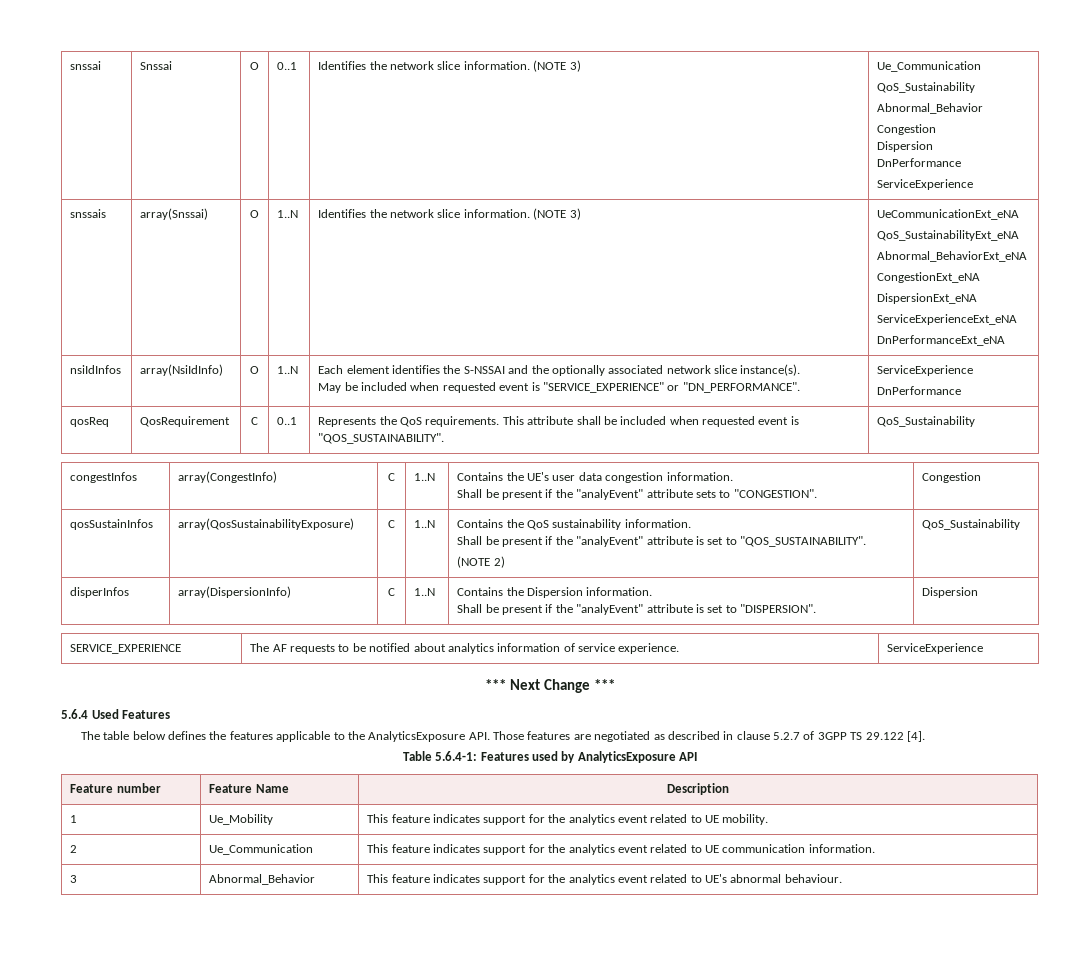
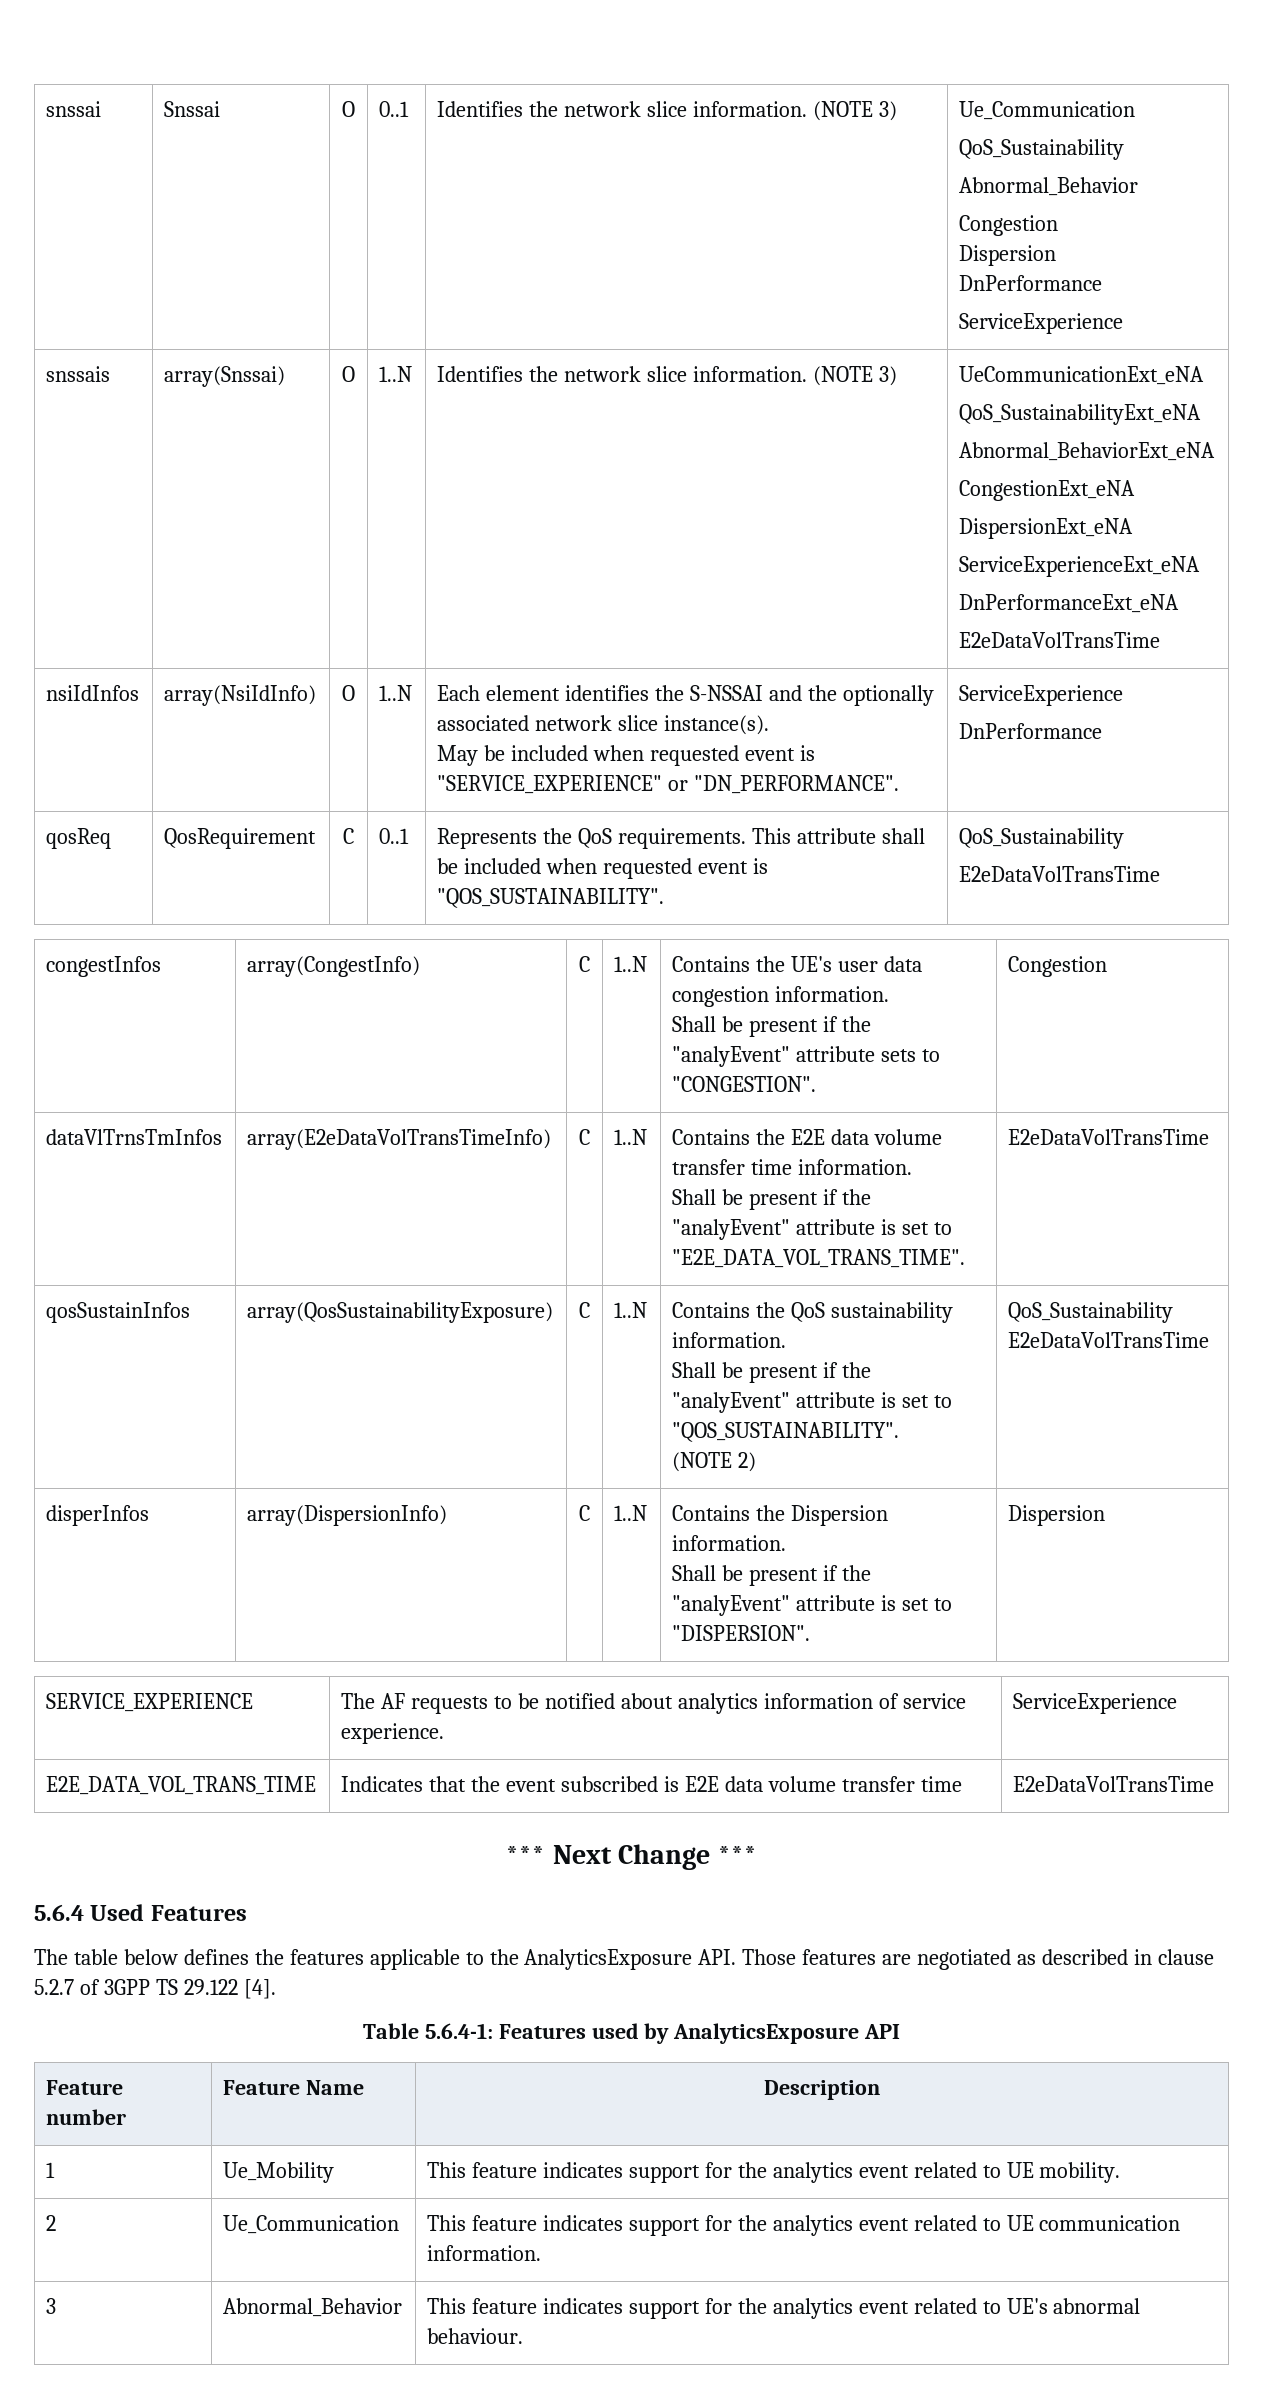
(1006, 340) none -> [959,632,1161,648] // E2eDataVolTransTime
(976, 421) none -> [959,866,1161,882] // E2eDataVolTransTime
(982, 477) none -> [46,1129,223,1145] [247,1129,552,1150] [579,1129,590,1145] [614,1129,648,1145] [672,1129,942,1145] [672,1159,912,1175] [672,1189,871,1210] [672,1219,952,1240] [672,1249,966,1268] [1008,1129,1210,1145] // dataVlTrnsTmInfos | array(E2eDataVolTransTimeInfo) | C | 1..N | Contains the E2E data volume transfer time information. // Shall be present if the "analyEvent" attribute is set to "E2E_DATA_VOL_TRANS_TIME". | E2eDataVolTransTime
(1021, 524) none -> [1008,1332,1210,1348] E2eDataVolTransTime
(984, 648) none -> [46,1776,317,1795] [341,1776,962,1792] [1013,1776,1215,1792] // E2E_DATA_VOL_TRANS_TIME | Indicates that the event subscribed is E2E data volume transfer time | E2eDataVolTransTime

